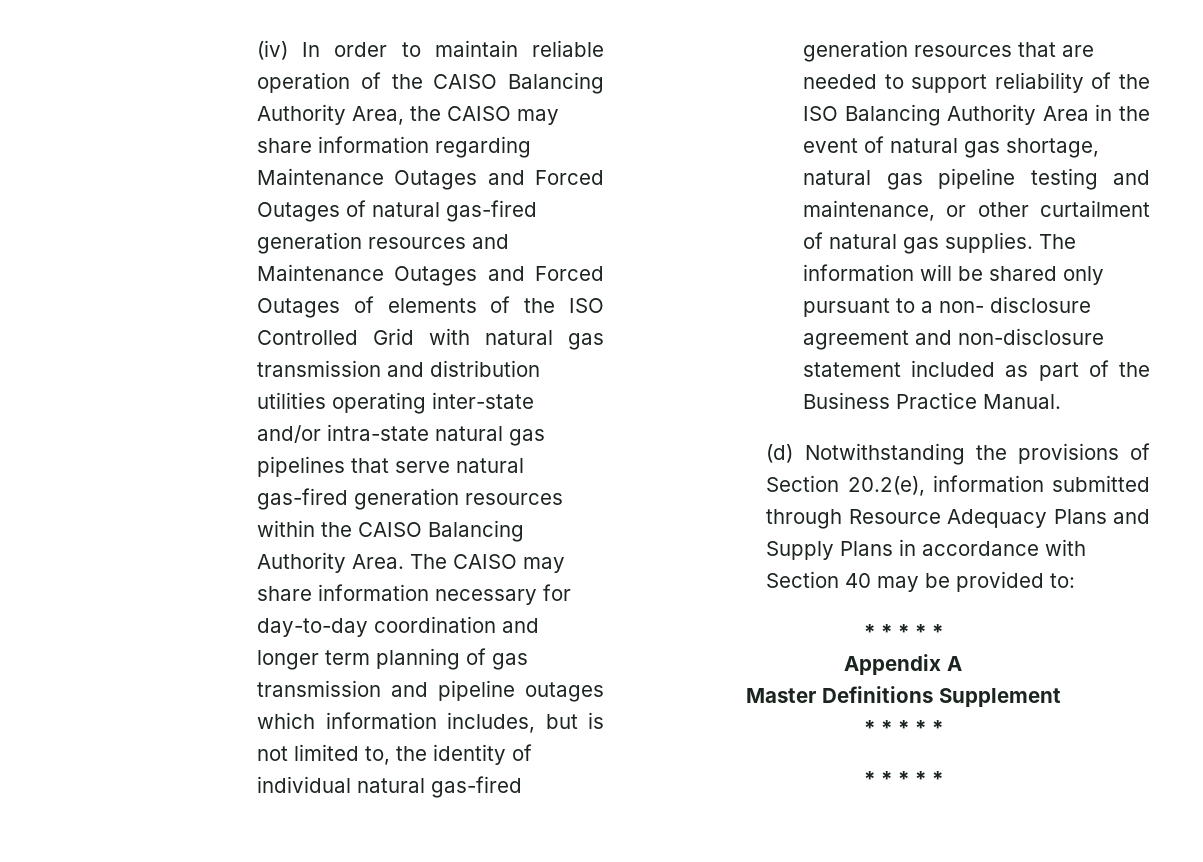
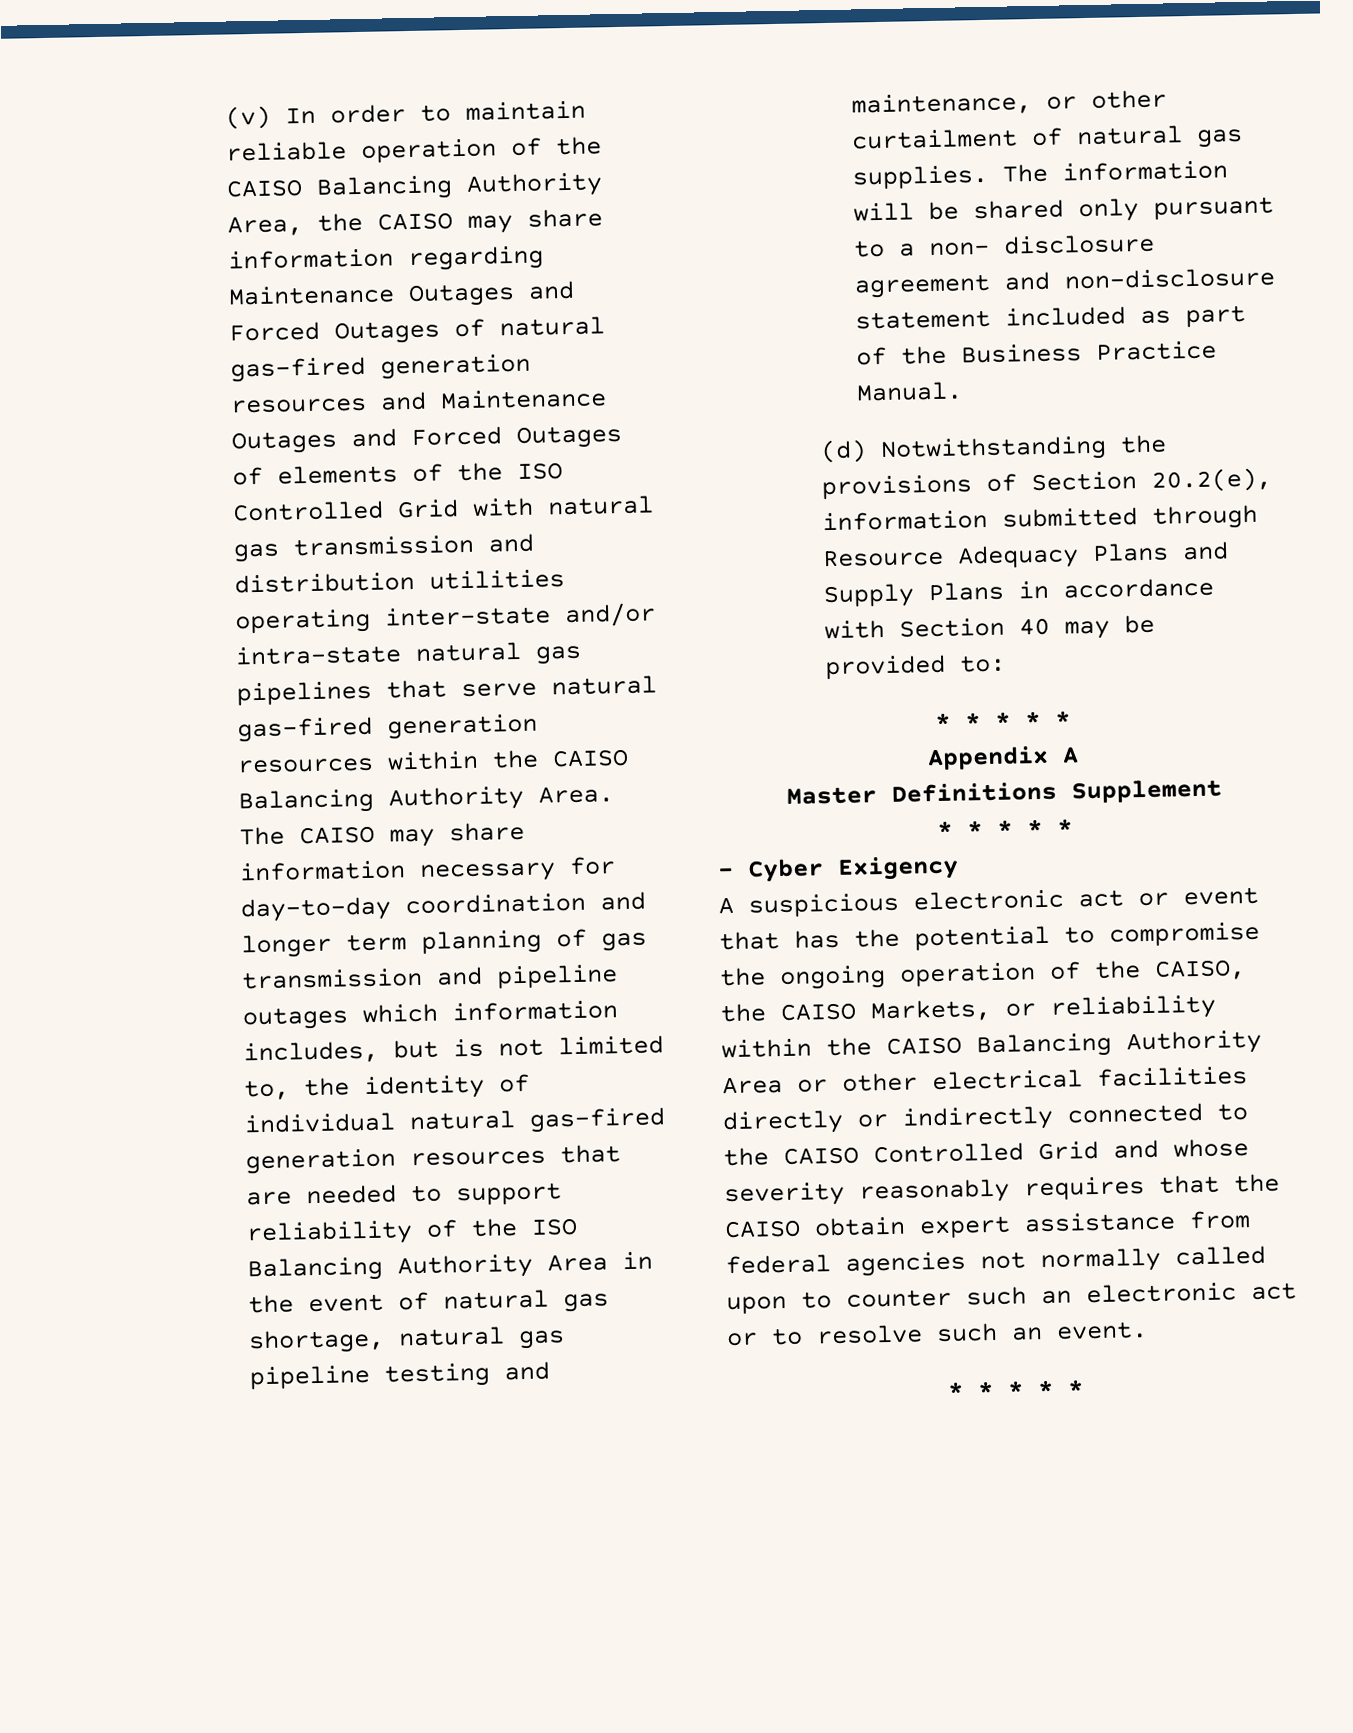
[257,40,289,60] (iv) -> [224,105,271,130] (v)
(943, 727) none -> [718,855,959,883] [718,886,1259,918] [719,921,1260,951] [719,959,1246,991] [720,994,1217,1023] [721,1029,1262,1059] [722,1066,1248,1095] [722,1102,1248,1136] [723,1138,1249,1167] [724,1173,1280,1208] [724,1210,1251,1239] [725,1245,1266,1277] [726,1282,1297,1315] [726,1321,1148,1347] // - Cyber Exigency // A suspicious electronic act or event that has the potential to compromise the ongoing operation of the CAISO, the CAISO Markets, or reliability within the CAISO Balancing Authority Area or other electrical facilities directly or indirectly connected to the CAISO Controlled Grid and whose severity reasonably requires that the CAISO obtain expert assistance from federal agencies not normally called upon to counter such an electronic act or to resolve such an event.

